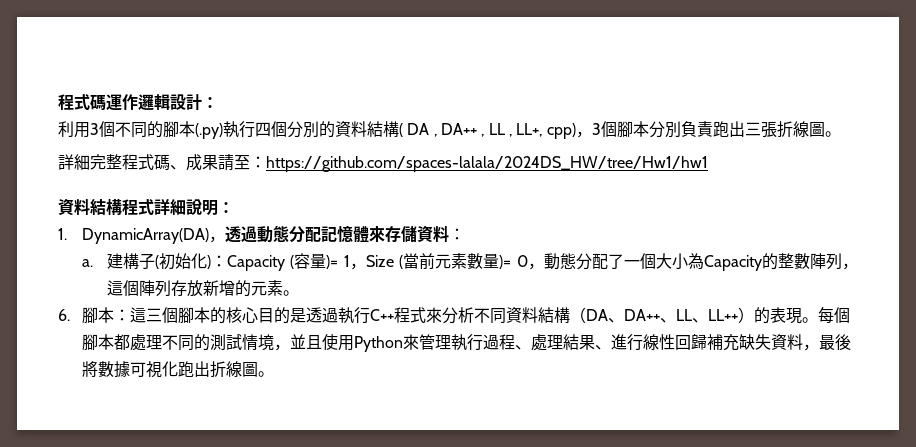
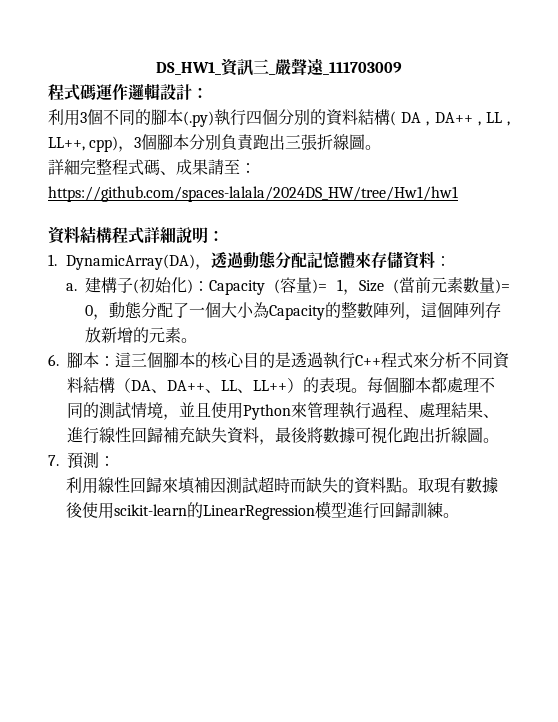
(58, 102) none -> [156,58,402,76] DS_HW1_資訊三_嚴聲遠_111703009 //
[516,123,543,137] LL+, -> [48,137,85,151] LL++,
(275, 374) none -> [48,452,115,469] [65,476,498,494] [65,501,459,520] // 7.預測： // 利用線性回歸來填補因測試超時而缺失的資料點。取現有數據後使用scikit-learn的LinearRegression模型進行回歸訓練。

